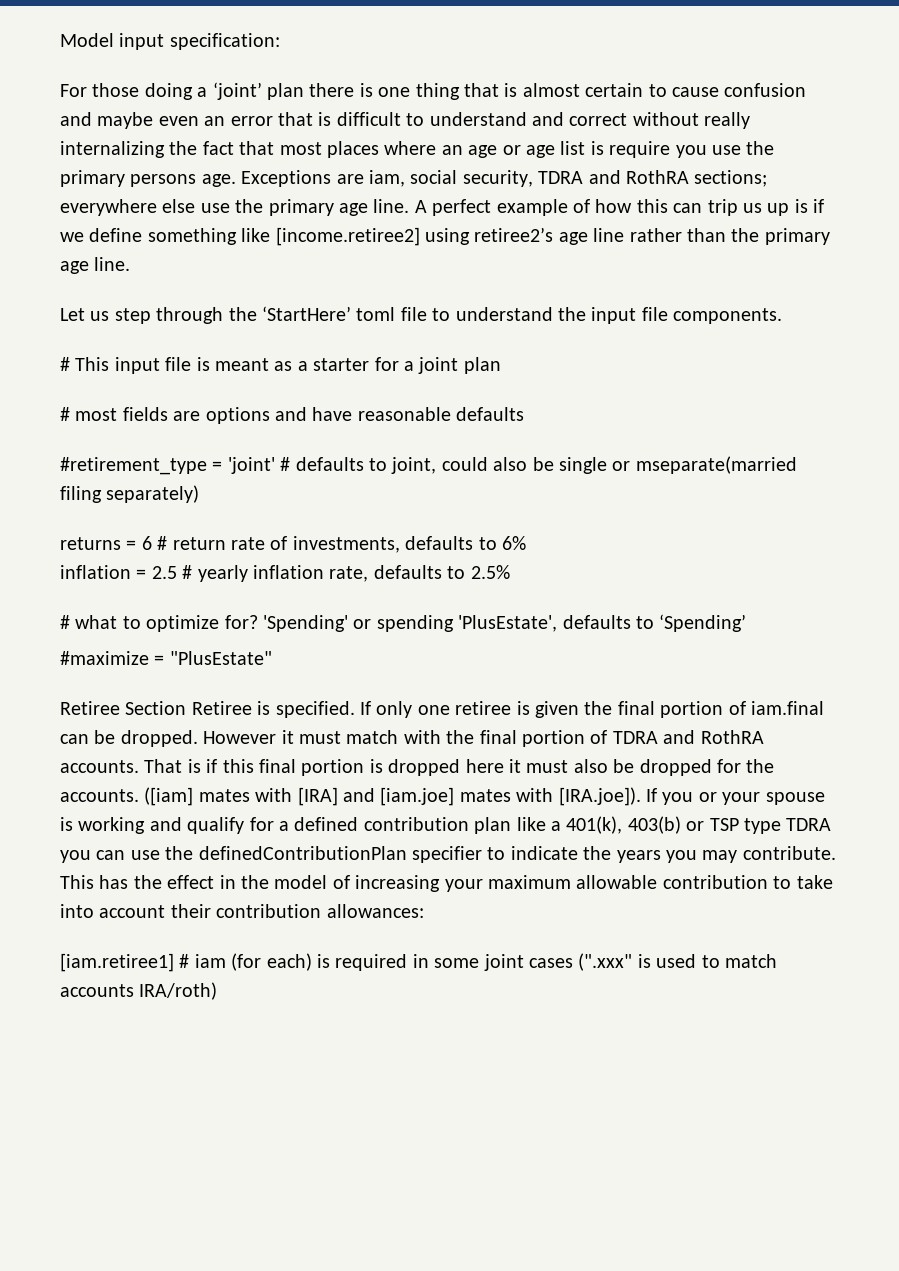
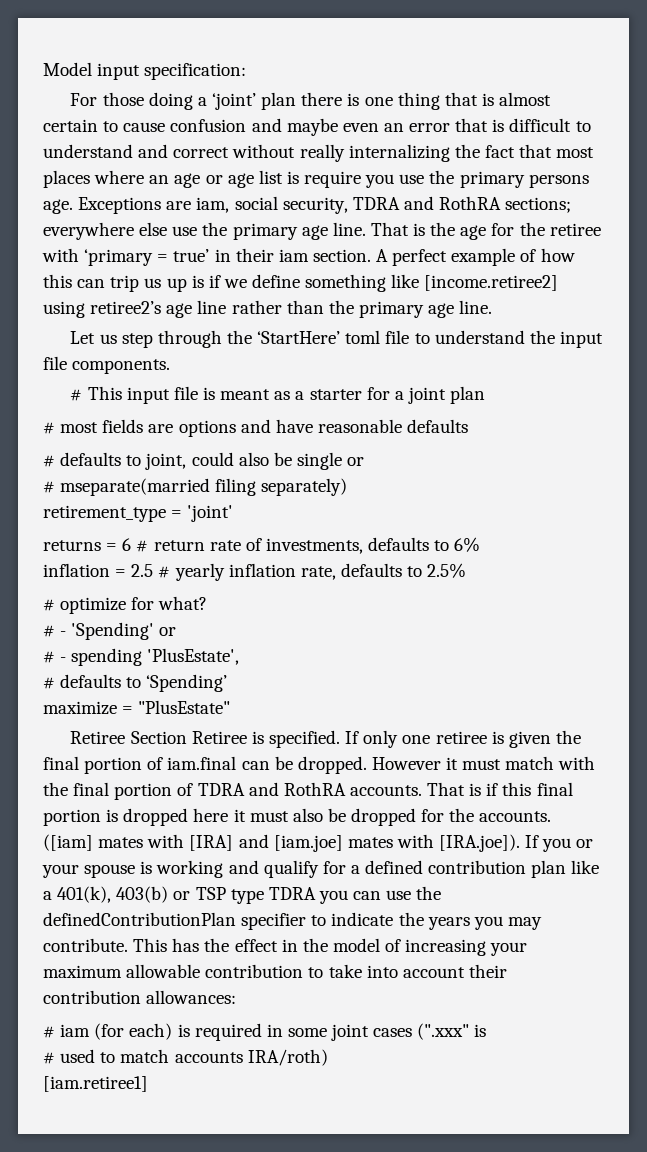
(410, 206) none -> [370,222,601,240] [42,248,371,266] That is the age for the retiree with ‘primary = true’ in their iam section.
[60,457,275,475] #retirement_type = 'joint' -> (469, 426) none
(631, 466) none -> [43,481,55,493] // #
(200, 494) none -> [43,505,234,522] // retirement_type = 'joint'
[75,615,258,632] what to optimize for? -> [60,596,208,614] [43,625,67,637] optimize for what? // # -
(372, 624) none -> [43,651,67,663] // # -
(558, 623) none -> [43,677,55,689] // #
[60,651,149,665] #maximize -> [43,701,117,715] maximize
[60,953,174,972] [iam.retiree1] -> (237, 997) none
(651, 961) none -> [43,1052,55,1064] // #
(218, 991) none -> [43,1076,148,1092] // [iam.retiree1]

